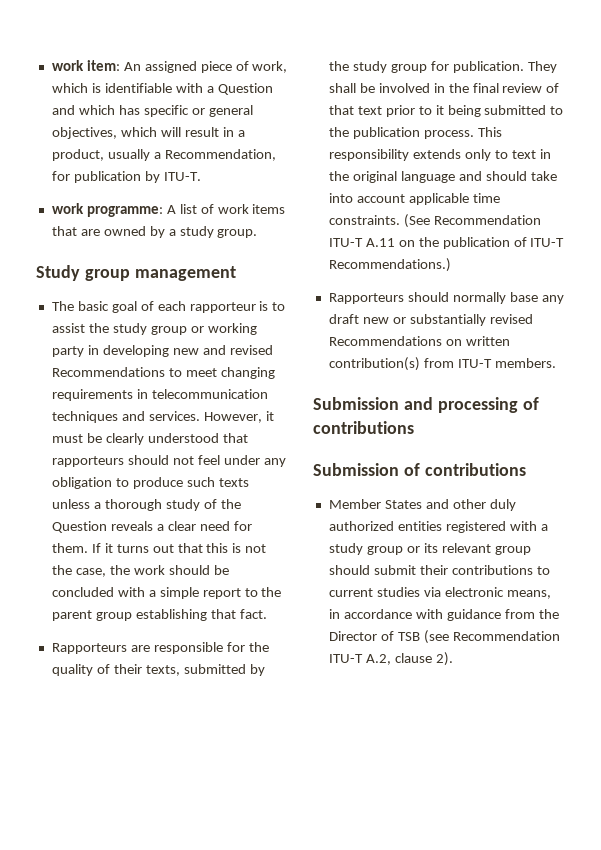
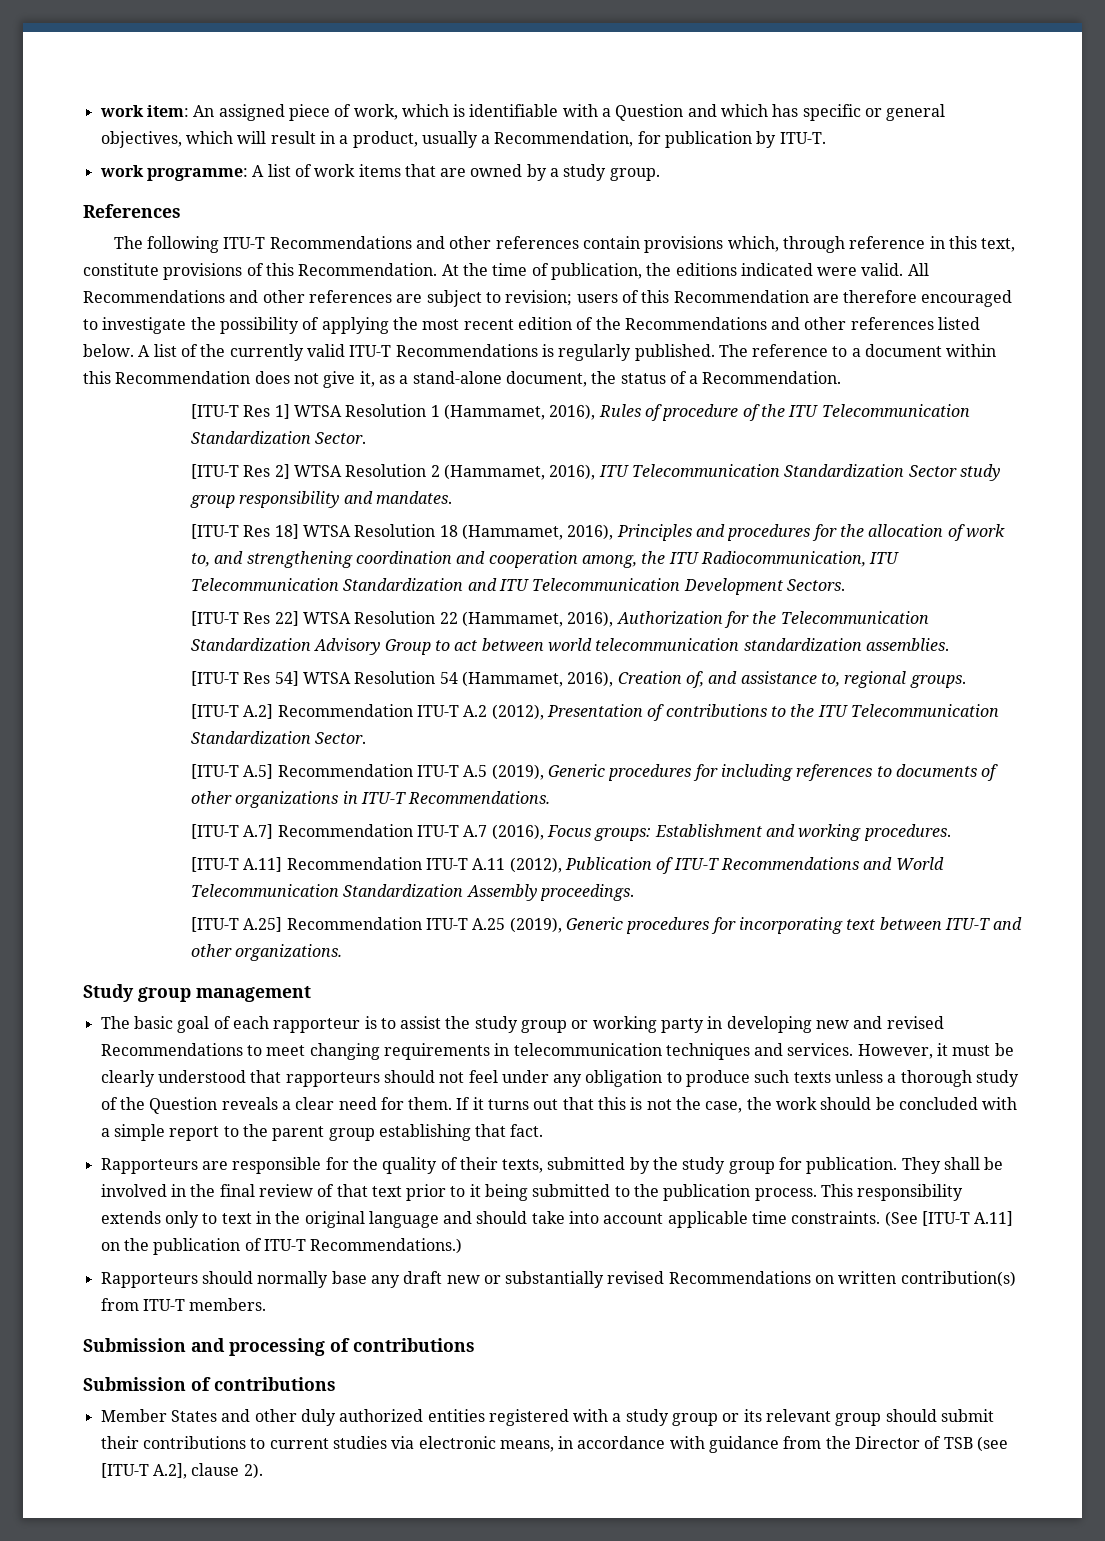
(258, 233) none -> [83,204,181,218] [113,236,1016,253] [83,263,929,280] [83,290,1013,307] [83,317,981,334] [83,344,997,361] [83,371,842,388] [191,404,970,421] [191,431,367,444] [191,464,1000,481] [190,491,453,508] [191,524,1005,541] [191,551,900,568] [191,578,845,595] [191,611,929,628] [191,638,949,655] [191,671,966,688] [191,704,999,721] [191,731,367,744] [191,764,999,781] [191,791,551,808] [191,824,951,841] [191,857,944,874] [191,884,635,901] [191,917,1023,934] [191,944,343,961] // References // The following ITU-T Recommendations and other references contain provisions which, through reference in this text, constitute provisions of this Recommendation. At the time of publication, the editions indicated were valid. All Recommendations and other references are subject to revision; users of this Recommendation are therefore encouraged to investigate the possibility of applying the most recent edition of the Recommendations and other references listed below. A list of the currently valid ITU-T Recommendations is regularly published. The reference to a document within this Recommendation does not give it, as a stand-alone document, the status of a Recommendation. // [ITU-T Res 1] WTSA Resolution 1 (Hammamet, 2016), Rules of procedure of the ITU Telecommunication Standardization Sector. // [ITU-T Res 2] WTSA Resolution 2 (Hammamet, 2016), ITU Telecommunication Standardization Sector study group responsibility and mandates. // [ITU-T Res 18] WTSA Resolution 18 (Hammamet, 2016), Principles and procedures for the allocation of work to, and strengthening coordination and cooperation among, the ITU Radiocommunication, ITU Telecommunication Standardization and ITU Telecommunication Development Sectors. // [ITU-T Res 22] WTSA Resolution 22 (Hammamet, 2016), Authorization for the Telecommunication Standardization Advisory Group to act between world telecommunication standardization assemblies. // [ITU-T Res 54] WTSA Resolution 54 (Hammamet, 2016), Creation of, and assistance to, regional groups. // [ITU-T A.2] Recommendation ITU-T A.2 (2012), Presentation of contributions to the ITU Telecommunication Standardization Sector. // [ITU-T A.5] Recommendation ITU-T A.5 (2019), Generic procedures for including references to documents of other organizations in ITU-T Recommendations. // [ITU-T A.7] Recommendation ITU-T A.7 (2016), Focus groups: Establishment and working procedures. // [ITU-T A.11] Recommendation ITU-T A.11 (2012), Publication of ITU-T Recommendations and World Telecommunication Standardization Assembly proceedings. // [ITU-T A.25] Recommendation ITU-T A.25 (2019), Generic procedures for incorporating text between ITU-T and other organizations.
[433,215,541,225] [328,238,395,247] Recommendation ITU-T A.11 -> [922,1211,1014,1226] [ITU-T A.11]
[452,631,560,641] [328,654,391,665] Recommendation ITU-T A.2, -> [100,1463,187,1479] [ITU-T A.2],

